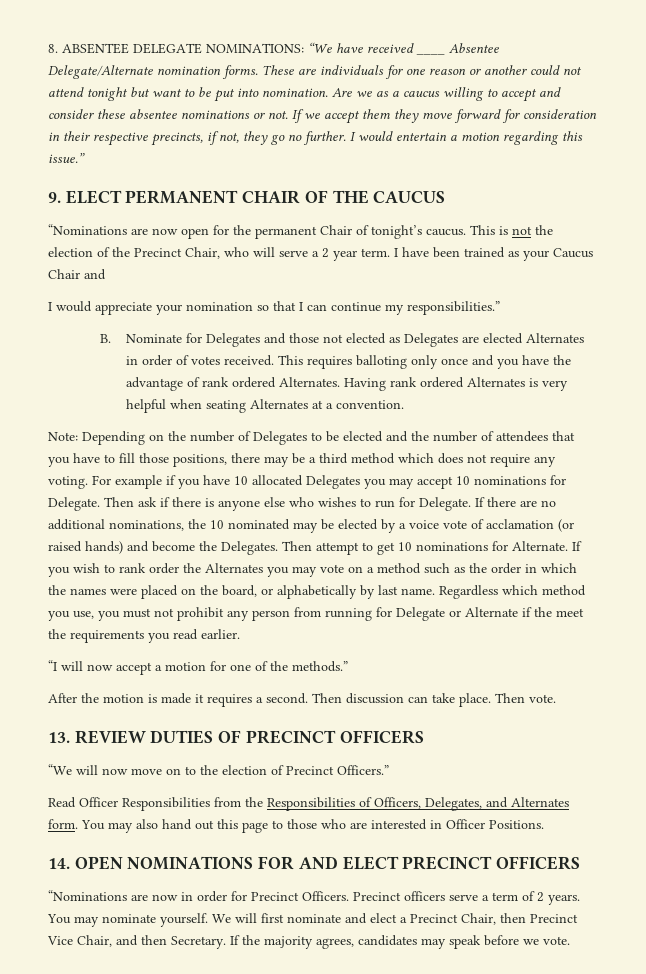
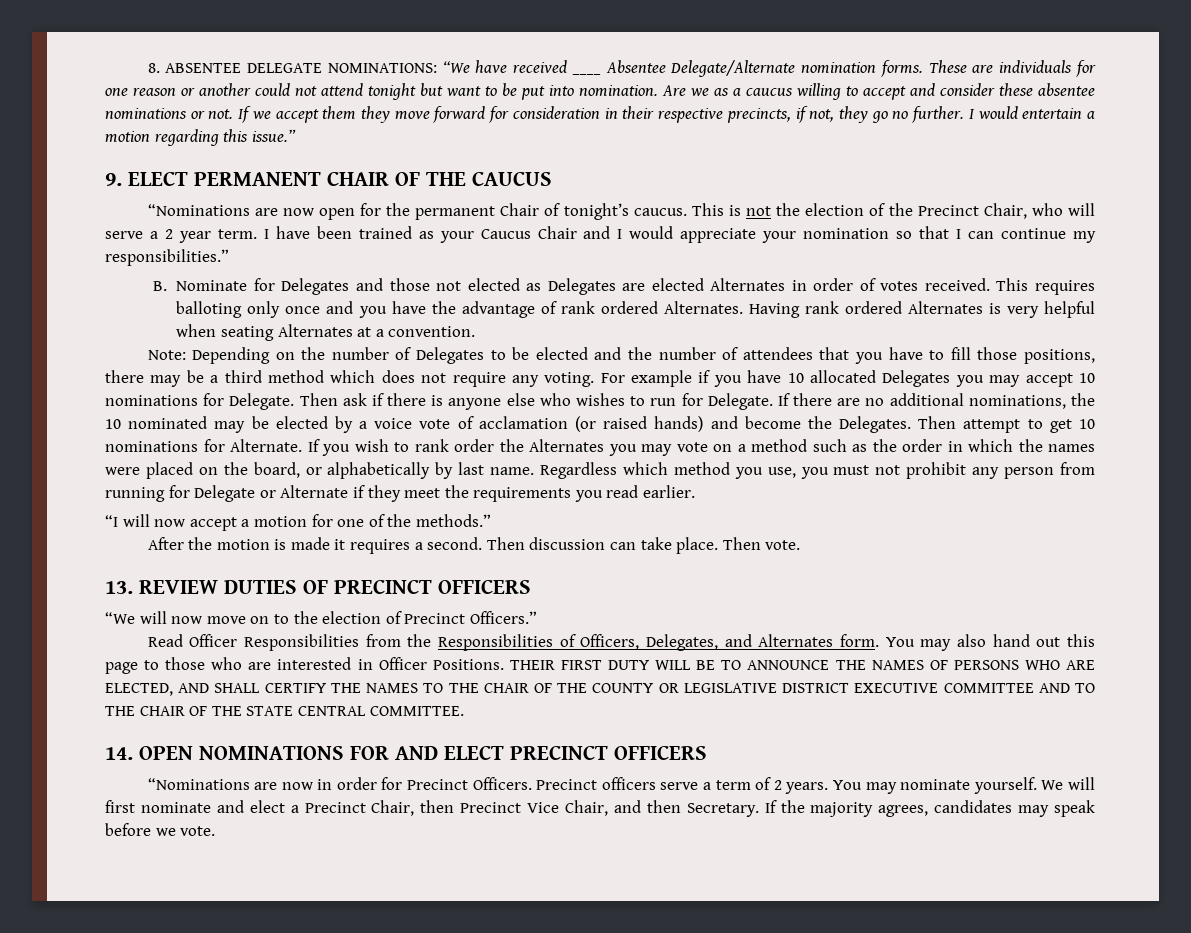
(106, 274) // -> (611, 232) none
[534,607,552,617] the -> [367,485,401,502] they
(544, 824) none -> [509,660,1095,670] [105,683,1095,696] [105,706,464,716] THEIR FIRST DUTY WILL BE TO ANNOUNCE THE NAMES OF PERSONS WHO ARE ELECTED, AND SHALL CERTIFY THE NAMES TO THE CHAIR OF THE COUNTY OR LEGISLATIVE DISTRICT EXECUTIVE COMMITTEE AND TO THE CHAIR OF THE STATE CENTRAL COMMITTEE.

